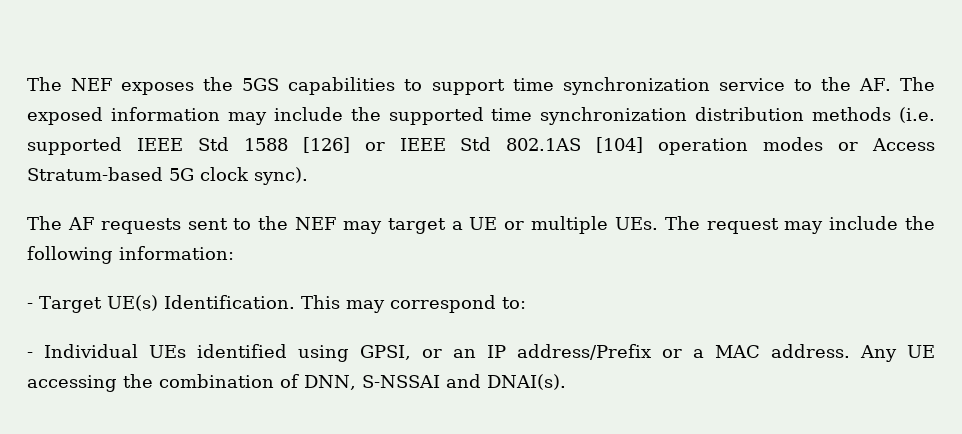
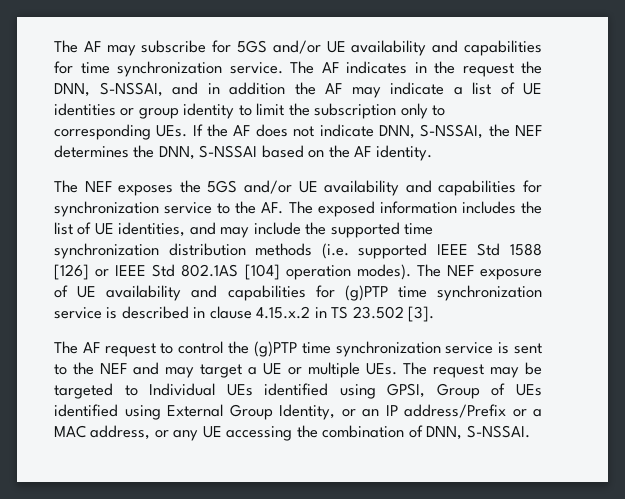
[27,77,554,95] The NEF exposes the 5GS capabilities to support time -> [54,40,543,56] [54,61,542,77] [54,82,542,98] [54,103,446,119] [54,124,543,140] [54,145,432,161] [54,180,543,196] The AF may subscribe for 5GS and/or UE availability and capabilities for time synchronization service. The AF indicates in the request the DNN, S-NSSAI, and in addition the AF may indicate a list of UE identities or group identity to limit the subscription only to corresponding UEs. If the AF does not indicate DNN, S-NSSAI, the NEF determines the DNN, S-NSSAI based on the AF identity. // The NEF exposes the 5GS and/or UE availability and capabilities for
(220, 114) none -> [461,201,542,214] [54,222,216,237] includes the list of UE identities, and
[763,137,935,151] [27,167,308,185] [27,216,181,234] modes or Access Stratum-based 5G clock sync). // The AF requests -> [356,264,543,280] [54,285,542,301] [54,306,435,322] [54,341,510,357] modes). The NEF exposure of UE availability and capabilities for (g)PTP time synchronization service is described in clause 4.15.x.2 in TS 23.502 [3]. // The AF request to control the (g)PTP time synchronization service is
(337, 223) none -> [133,362,159,375] and
[829,216,936,230] [27,246,234,264] [27,295,526,313] [27,352,33,358] include the following information: // - Target UE(s) Identification. This may correspond to: // - -> [525,362,542,375] [54,383,138,399] be targeted to
(411, 352) none -> [436,383,542,399] [54,404,335,420] Group of UEs identified using External Group Identity,
[771,344,897,362] address. Any -> [90,425,199,441] address, or any
[361,374,566,390] S-NSSAI and DNAI(s). -> [466,425,530,438] S-NSSAI.

